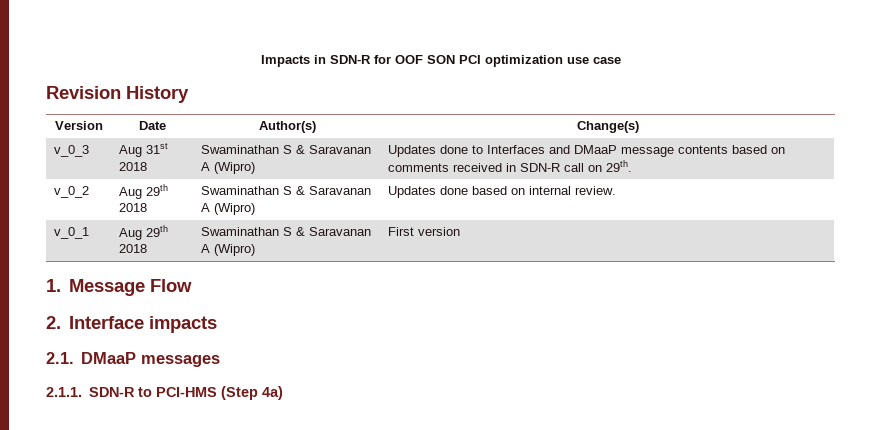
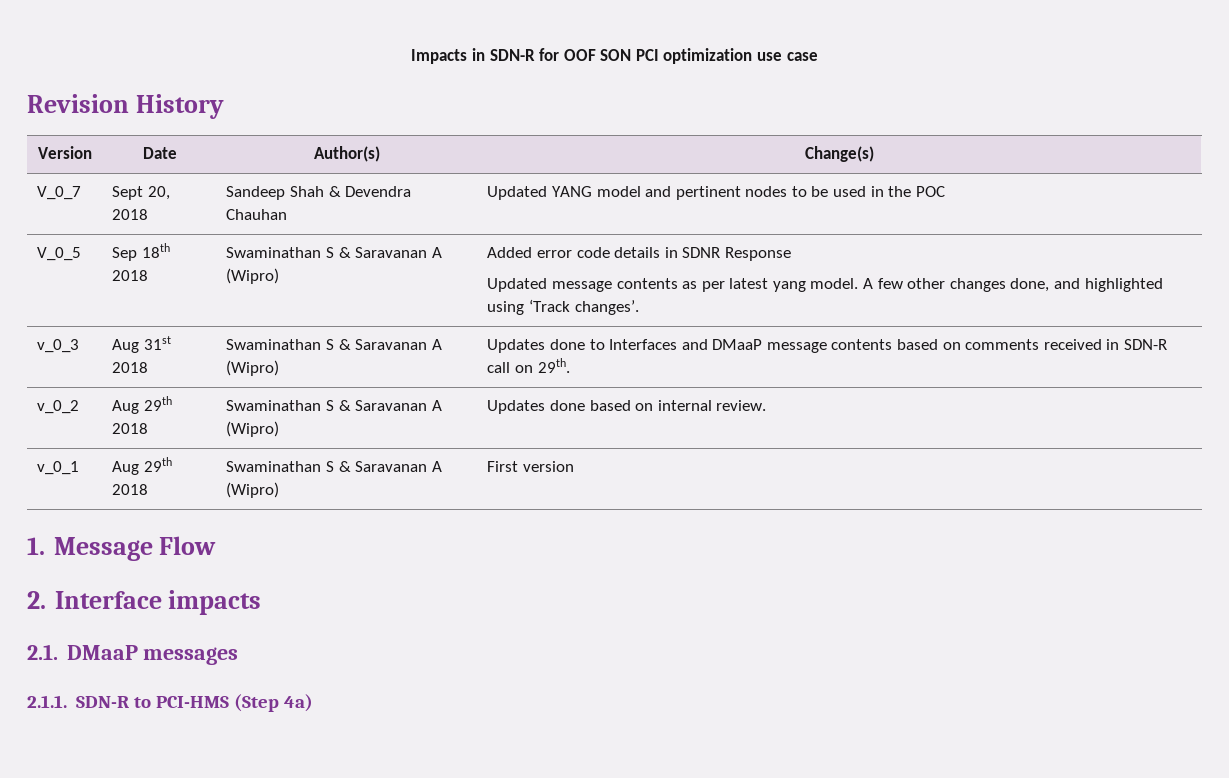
(639, 127) none -> [37,186,82,200] [112,186,170,200] [112,209,149,220] [226,186,412,200] [226,209,288,220] [487,186,945,200] [37,247,82,261] [112,243,170,261] [112,270,149,281] [226,247,442,258] [226,268,280,284] [487,247,791,261] [487,278,1163,292] [487,299,639,315] // V_0_7 | Sept 20, 2018 | Sandeep Shah & Devendra Chauhan | Updated YANG model and pertinent nodes to be used in the POC // V_0_5 | Sep 18th 2018 | Swaminathan S & Saravanan A (Wipro) | Added error code details in SDNR Response // Updated message contents as per latest yang model. A few other changes done, and highlighted using ‘Track changes’.

